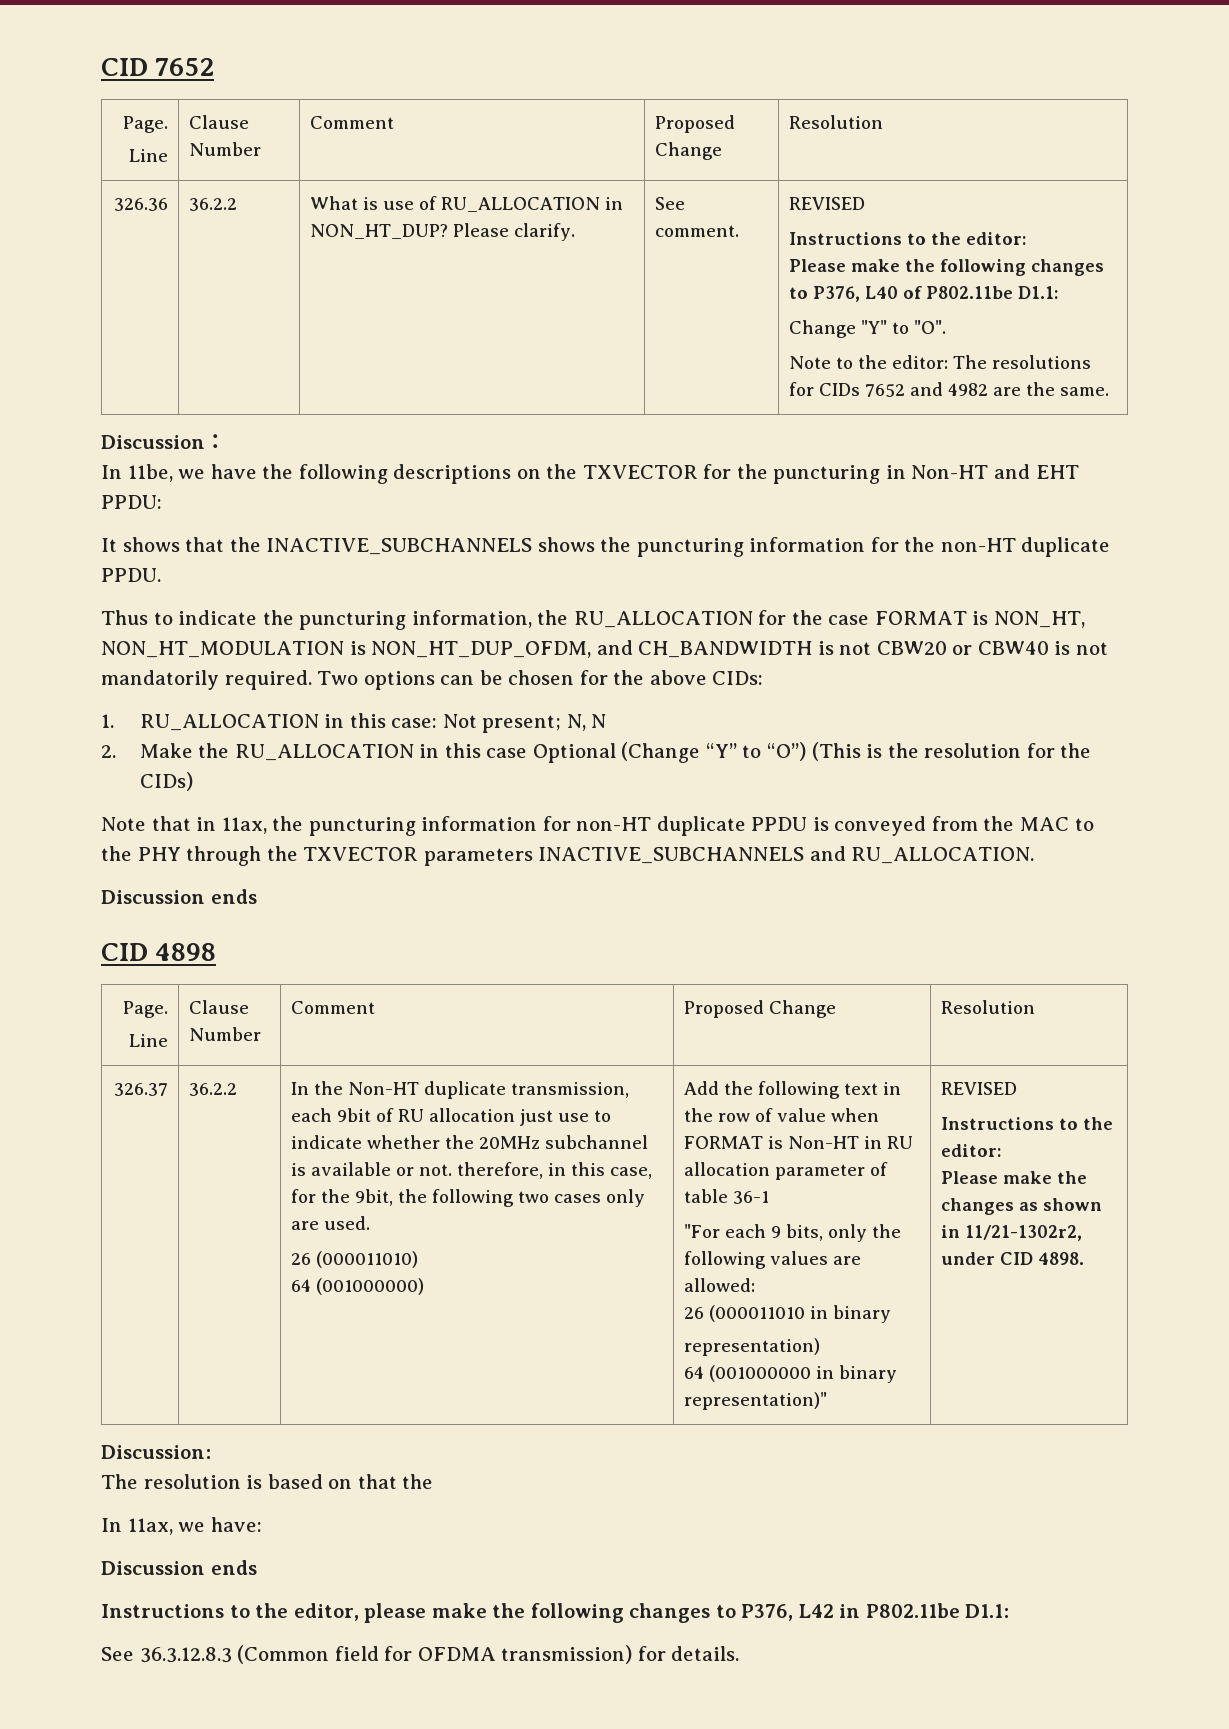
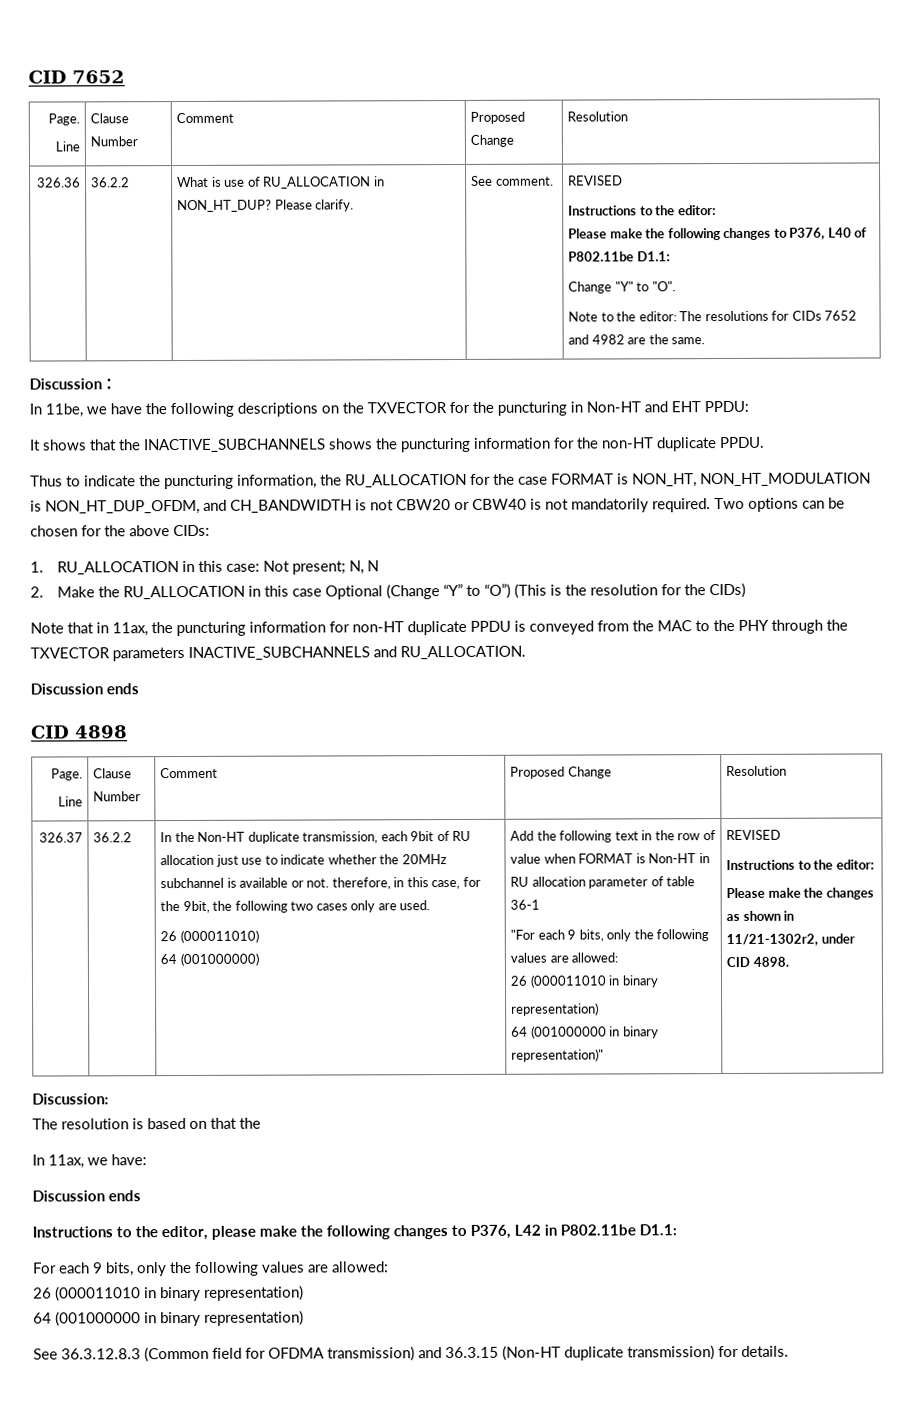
(1010, 1611) none -> [33,1261,389,1277] [33,1285,304,1302] [33,1310,304,1327] // For each 9 bits, only the following values are allowed: // 26 (000011010 in binary representation) // 64 (001000000 in binary representation)
(633, 1654) none -> [418,1345,715,1361] and 36.3.15 (Non-HT duplicate transmission)

